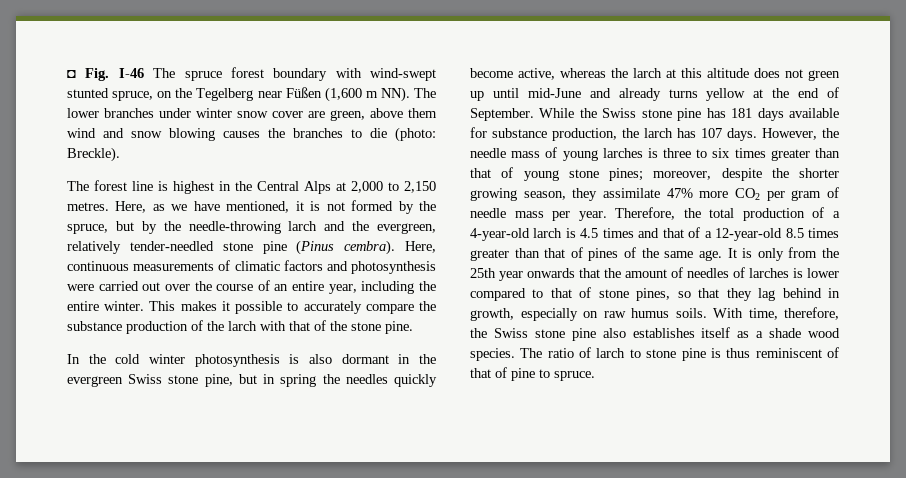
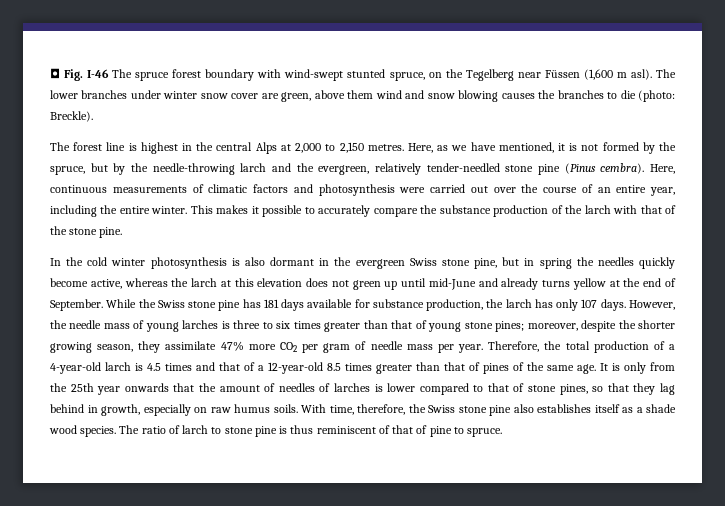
[285,87,322,98] Füßen -> [544,70,580,78] Füssen
[380,87,410,102] NN). -> [630,69,652,80] asl).
[257,181,299,191] Central -> [216,142,253,151] central
[707,68,749,78] altitude -> [257,278,303,287] elevation
(696, 133) none -> [556,299,579,311] only

